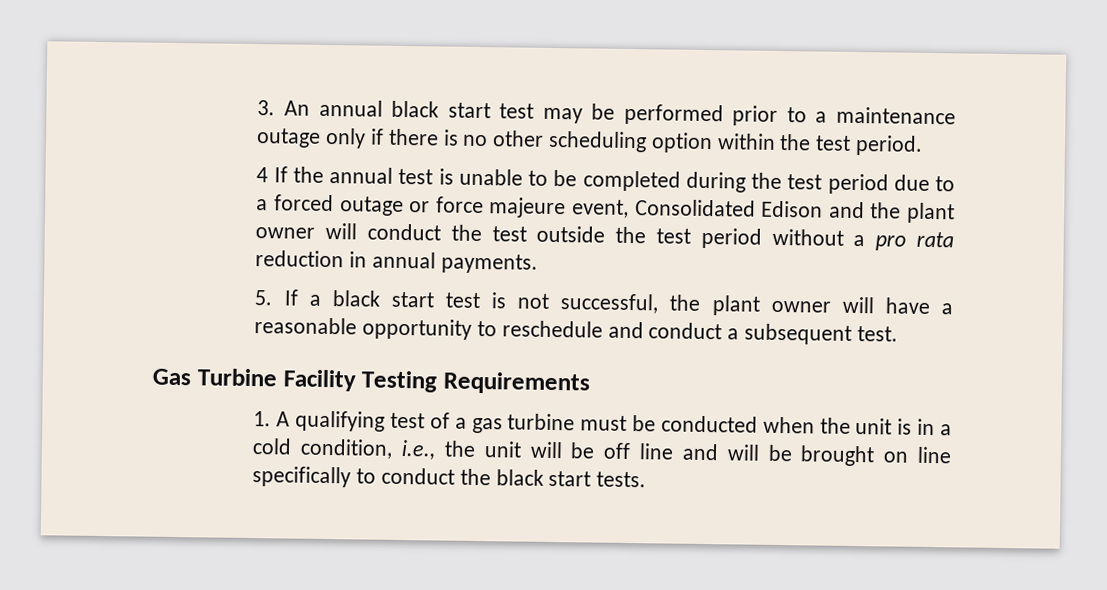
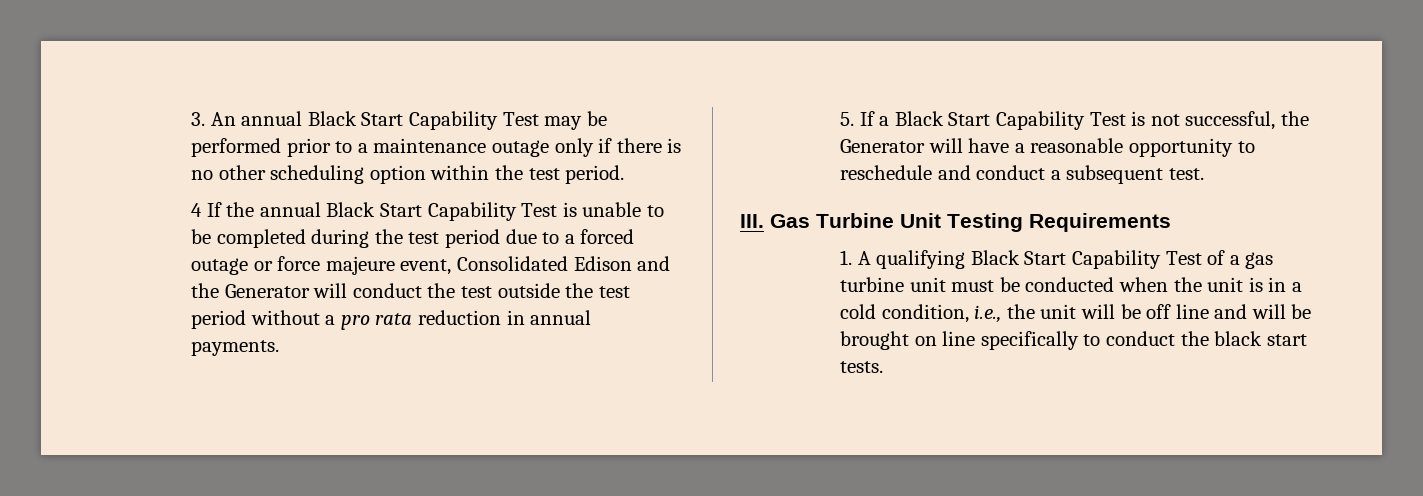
[391,100,535,119] black start test -> [307,111,539,130] Black Start Capability Test
[398,168,434,185] test -> [326,202,558,221] Black Start Capability Test
[905,202,955,224] [255,227,316,239] plant owner -> [224,284,310,298] Generator
[331,290,481,309] black start test -> [894,111,1126,130] Black Start Capability Test
[711,295,831,316] plant owner -> [840,139,926,153] Generator
(898, 334) none -> [740,214,764,228] III.
[282,369,356,392] Facility -> [900,213,941,228] Unit
[389,412,425,429] test -> [970,250,1202,269] Black Start Capability Test
(576, 422) none -> [909,277,946,292] unit

